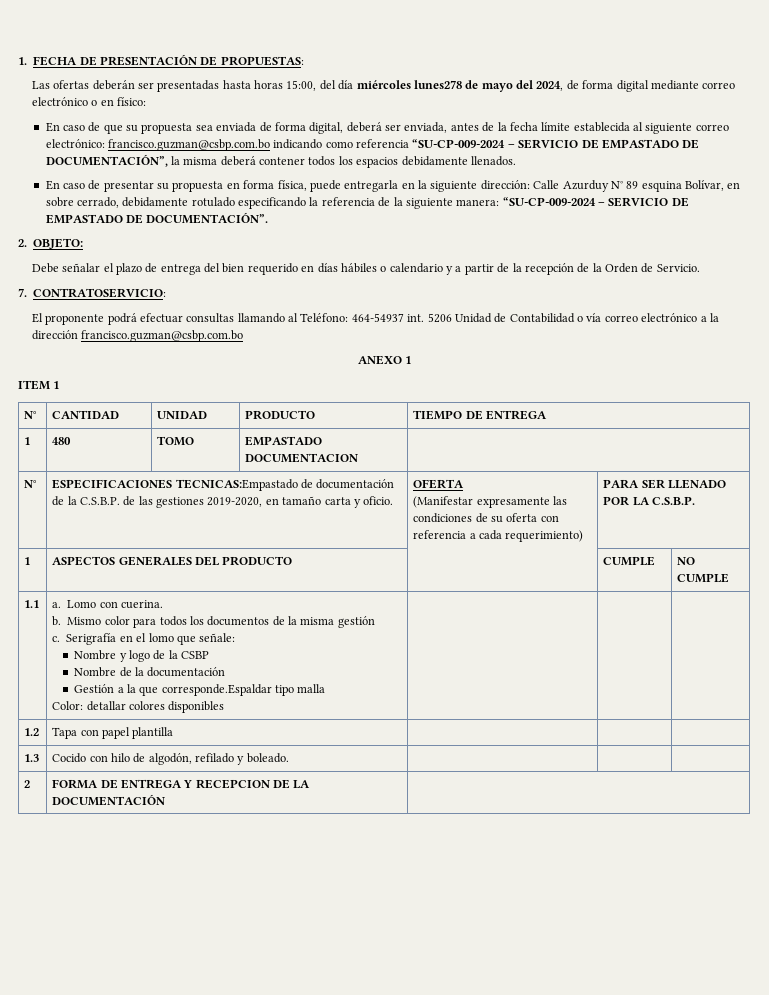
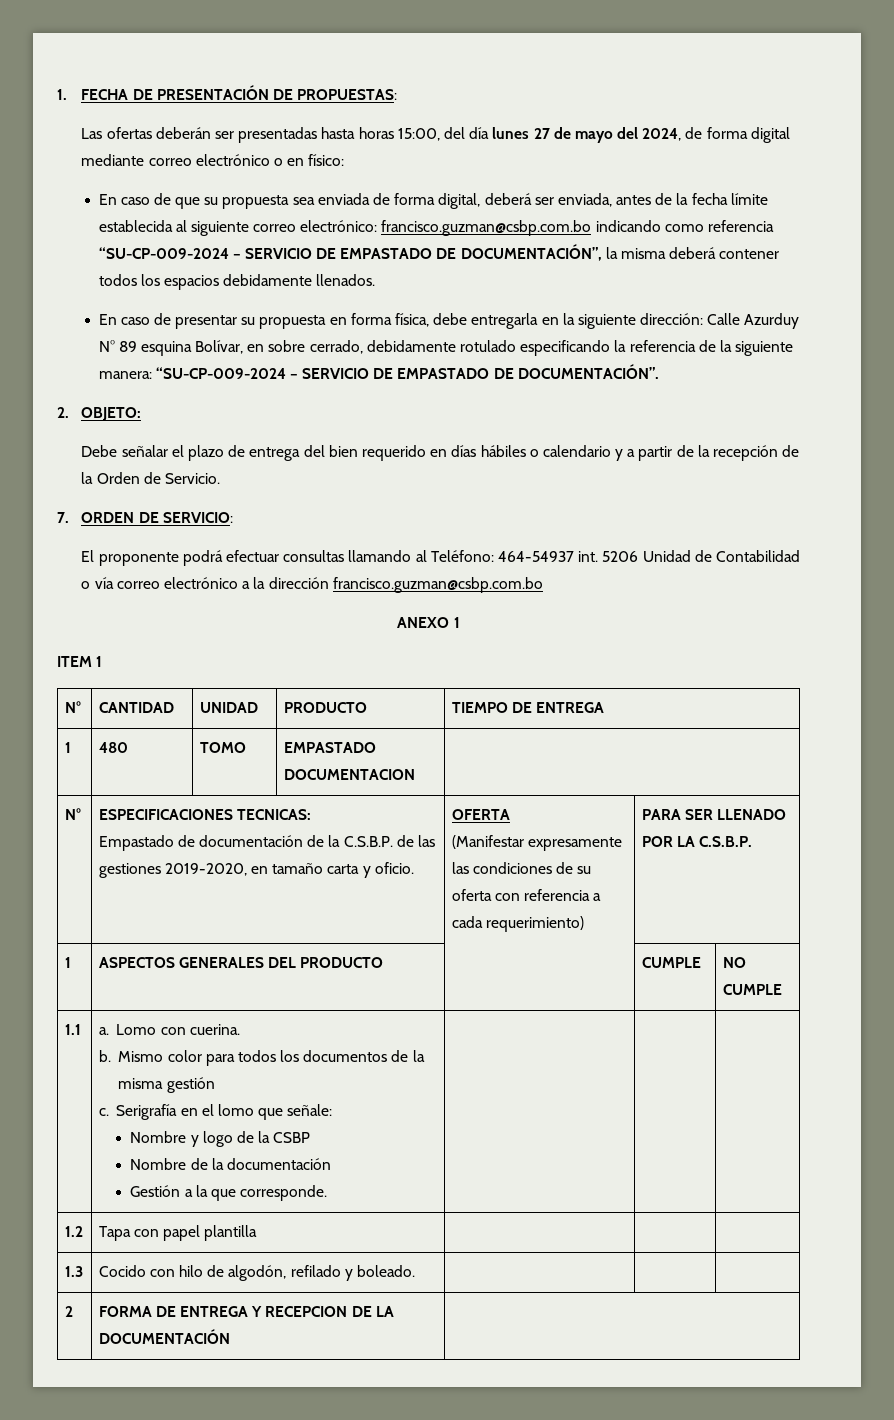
[356,80,462,89] miércoles lunes278 -> [492,127,550,139] lunes 27
[309,180,341,192] puede -> [433,313,468,325] debe
[33,288,167,298] CONTRATOSERVICIO: -> [81,512,233,523] ORDEN DE SERVICIO:
[175,479,298,491] TECNICAS:Empastado -> [236,809,311,820] [98,835,174,851] TECNICAS: // Empastado
[161,684,326,696] [52,701,225,713] corresponde.Espaldar tipo malla // Color: detallar colores disponibles -> [240,1185,328,1201] corresponde.

